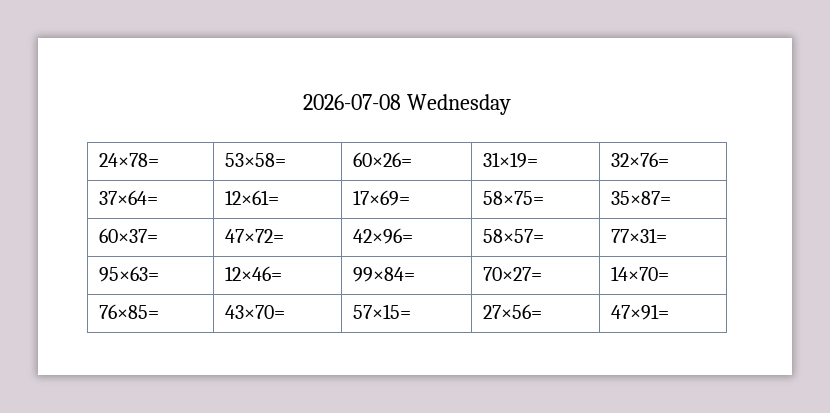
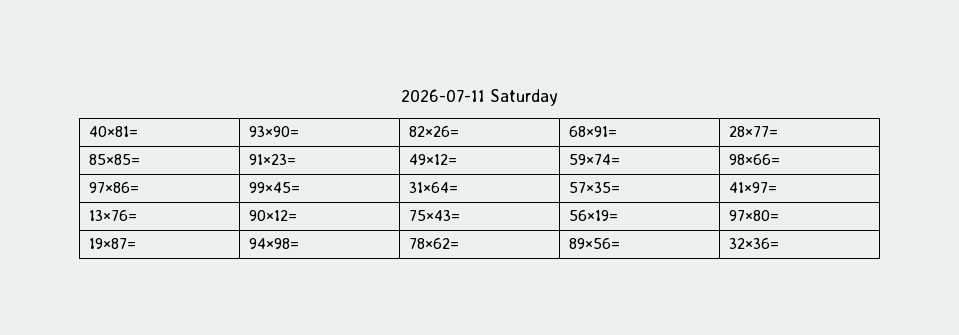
[303,94,511,115] [98,153,159,167] [224,153,286,167] [352,152,412,167] [482,152,538,168] [610,152,669,167] [98,190,158,205] [224,190,279,205] [352,190,410,206] [482,191,544,205] [610,191,671,205] [98,228,158,243] [224,229,284,243] [352,228,413,244] [482,229,544,243] [610,228,667,243] [98,266,159,282] [224,266,282,281] [352,267,415,282] [482,267,542,281] [610,266,669,281] [98,304,159,319] [224,305,285,319] [352,304,411,319] [482,304,542,319] [610,304,669,320] 2026-07-08 Wednesday // 24×78= | 53×58= | 60×26= | 31×19= | 32×76= // 37×64= | 12×61= | 17×69= | 58×75= | 35×87= // 60×37= | 47×72= | 42×96= | 58×57= | 77×31= // 95×63= | 12×46= | 99×84= | 70×27= | 14×70= // 76×85= | 43×70= | 57×15= | 27×56= | 47×91= -> [401,89,558,106] [89,126,139,137] [249,126,300,137] [409,126,460,137] [569,126,618,137] [729,126,779,137] [89,154,141,165] [249,154,297,165] [409,154,458,165] [569,154,621,165] [729,154,781,165] [89,182,140,193] [249,182,301,193] [409,182,459,193] [569,182,621,193] [729,182,778,193] [89,210,138,221] [249,210,298,221] [409,210,461,221] [569,210,619,221] [729,210,780,221] [89,238,137,249] [249,238,300,249] [409,238,460,249] [569,238,621,249] [729,238,780,249] 2026-07-11 Saturday // 40×81= | 93×90= | 82×26= | 68×91= | 28×77= // 85×85= | 91×23= | 49×12= | 59×74= | 98×66= // 97×86= | 99×45= | 31×64= | 57×35= | 41×97= // 13×76= | 90×12= | 75×43= | 56×19= | 97×80= // 19×87= | 94×98= | 78×62= | 89×56= | 32×36=

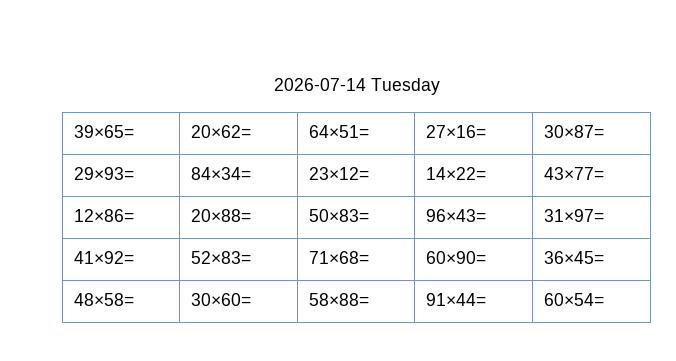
[401,89,558,106] [89,126,139,137] [249,126,300,137] [409,126,460,137] [569,126,618,137] [729,126,779,137] [89,154,141,165] [249,154,297,165] [409,154,458,165] [569,154,621,165] [729,154,781,165] [89,182,140,193] [249,182,301,193] [409,182,459,193] [569,182,621,193] [729,182,778,193] [89,210,138,221] [249,210,298,221] [409,210,461,221] [569,210,619,221] [729,210,780,221] [89,238,137,249] [249,238,300,249] [409,238,460,249] [569,238,621,249] [729,238,780,249] 2026-07-11 Saturday // 40×81= | 93×90= | 82×26= | 68×91= | 28×77= // 85×85= | 91×23= | 49×12= | 59×74= | 98×66= // 97×86= | 99×45= | 31×64= | 57×35= | 41×97= // 13×76= | 90×12= | 75×43= | 56×19= | 97×80= // 19×87= | 94×98= | 78×62= | 89×56= | 32×36= -> [273,78,440,95] [73,125,134,138] [190,125,251,138] [308,125,369,138] [425,125,486,138] [543,125,604,138] [73,167,134,180] [190,167,251,180] [308,167,369,180] [425,167,486,180] [543,167,604,180] [73,209,134,222] [190,209,251,222] [308,209,369,222] [425,209,486,222] [543,209,604,222] [73,251,134,264] [190,251,251,264] [308,251,369,264] [425,251,486,264] [543,251,604,264] [73,293,134,306] [190,293,251,306] [308,293,369,306] [425,293,486,306] [543,293,604,306] 2026-07-14 Tuesday // 39×65= | 20×62= | 64×51= | 27×16= | 30×87= // 29×93= | 84×34= | 23×12= | 14×22= | 43×77= // 12×86= | 20×88= | 50×83= | 96×43= | 31×97= // 41×92= | 52×83= | 71×68= | 60×90= | 36×45= // 48×58= | 30×60= | 58×88= | 91×44= | 60×54=

